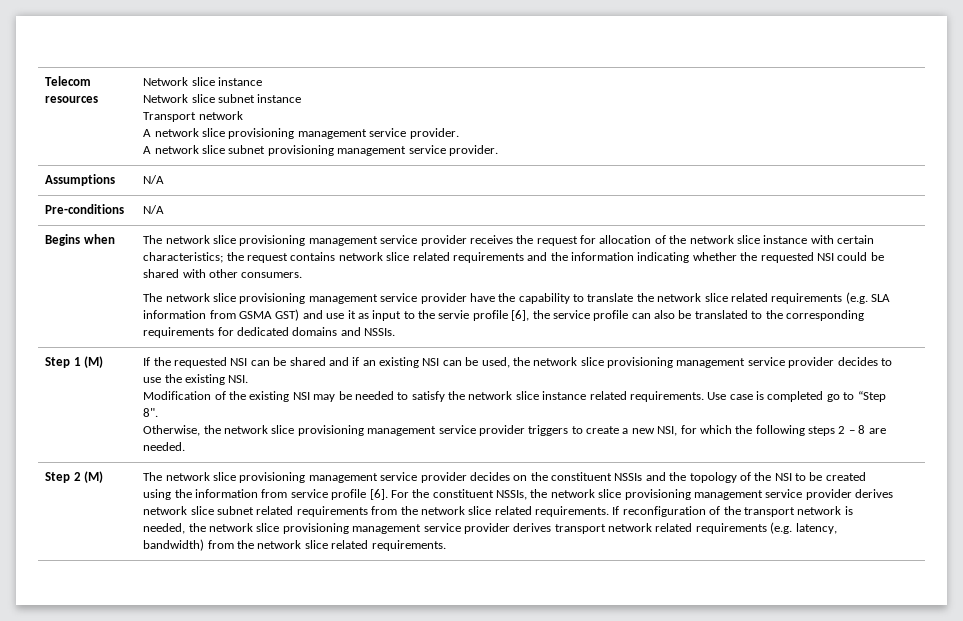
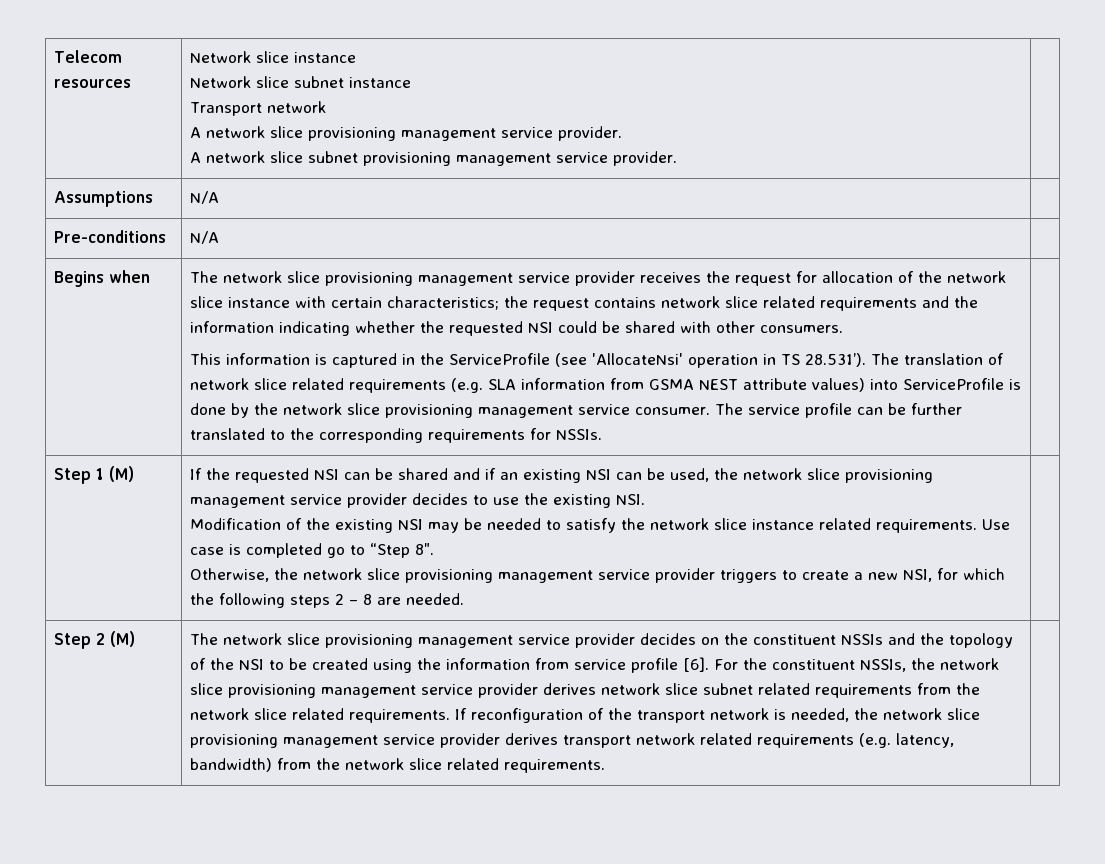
[143,293,654,304] The network slice provisioning management service provider have the capability to translate the -> [190,353,1005,368] This information is captured in the ServiceProfile (see 'AllocateNsi' operation in TS 28.531’). The translation of
[275,309,550,321] GST) and use it as input to the servie profile [6], the -> [699,378,1022,392] [190,403,744,418] NEST attribute values) into ServiceProfile is done by the network slice provisioning management service consumer. The
[654,310,692,319] also be -> [888,403,963,415] be further
[237,327,361,336] dedicated domains and -> (552, 434) none

